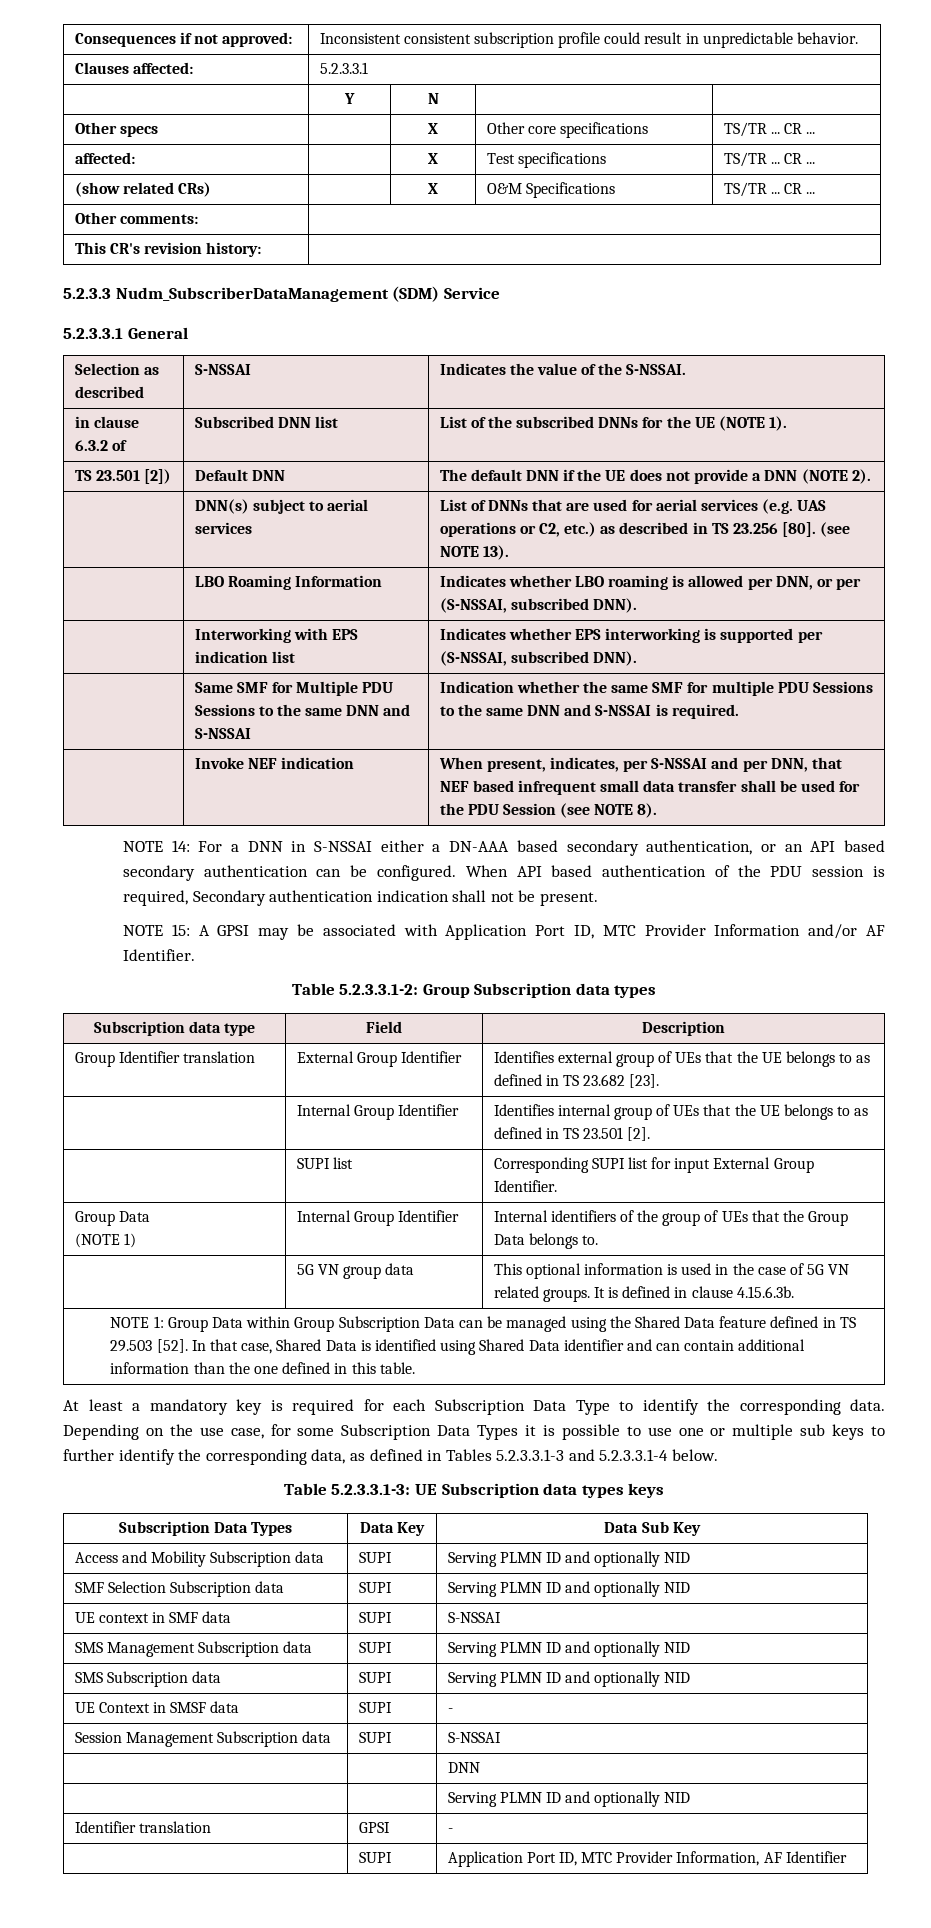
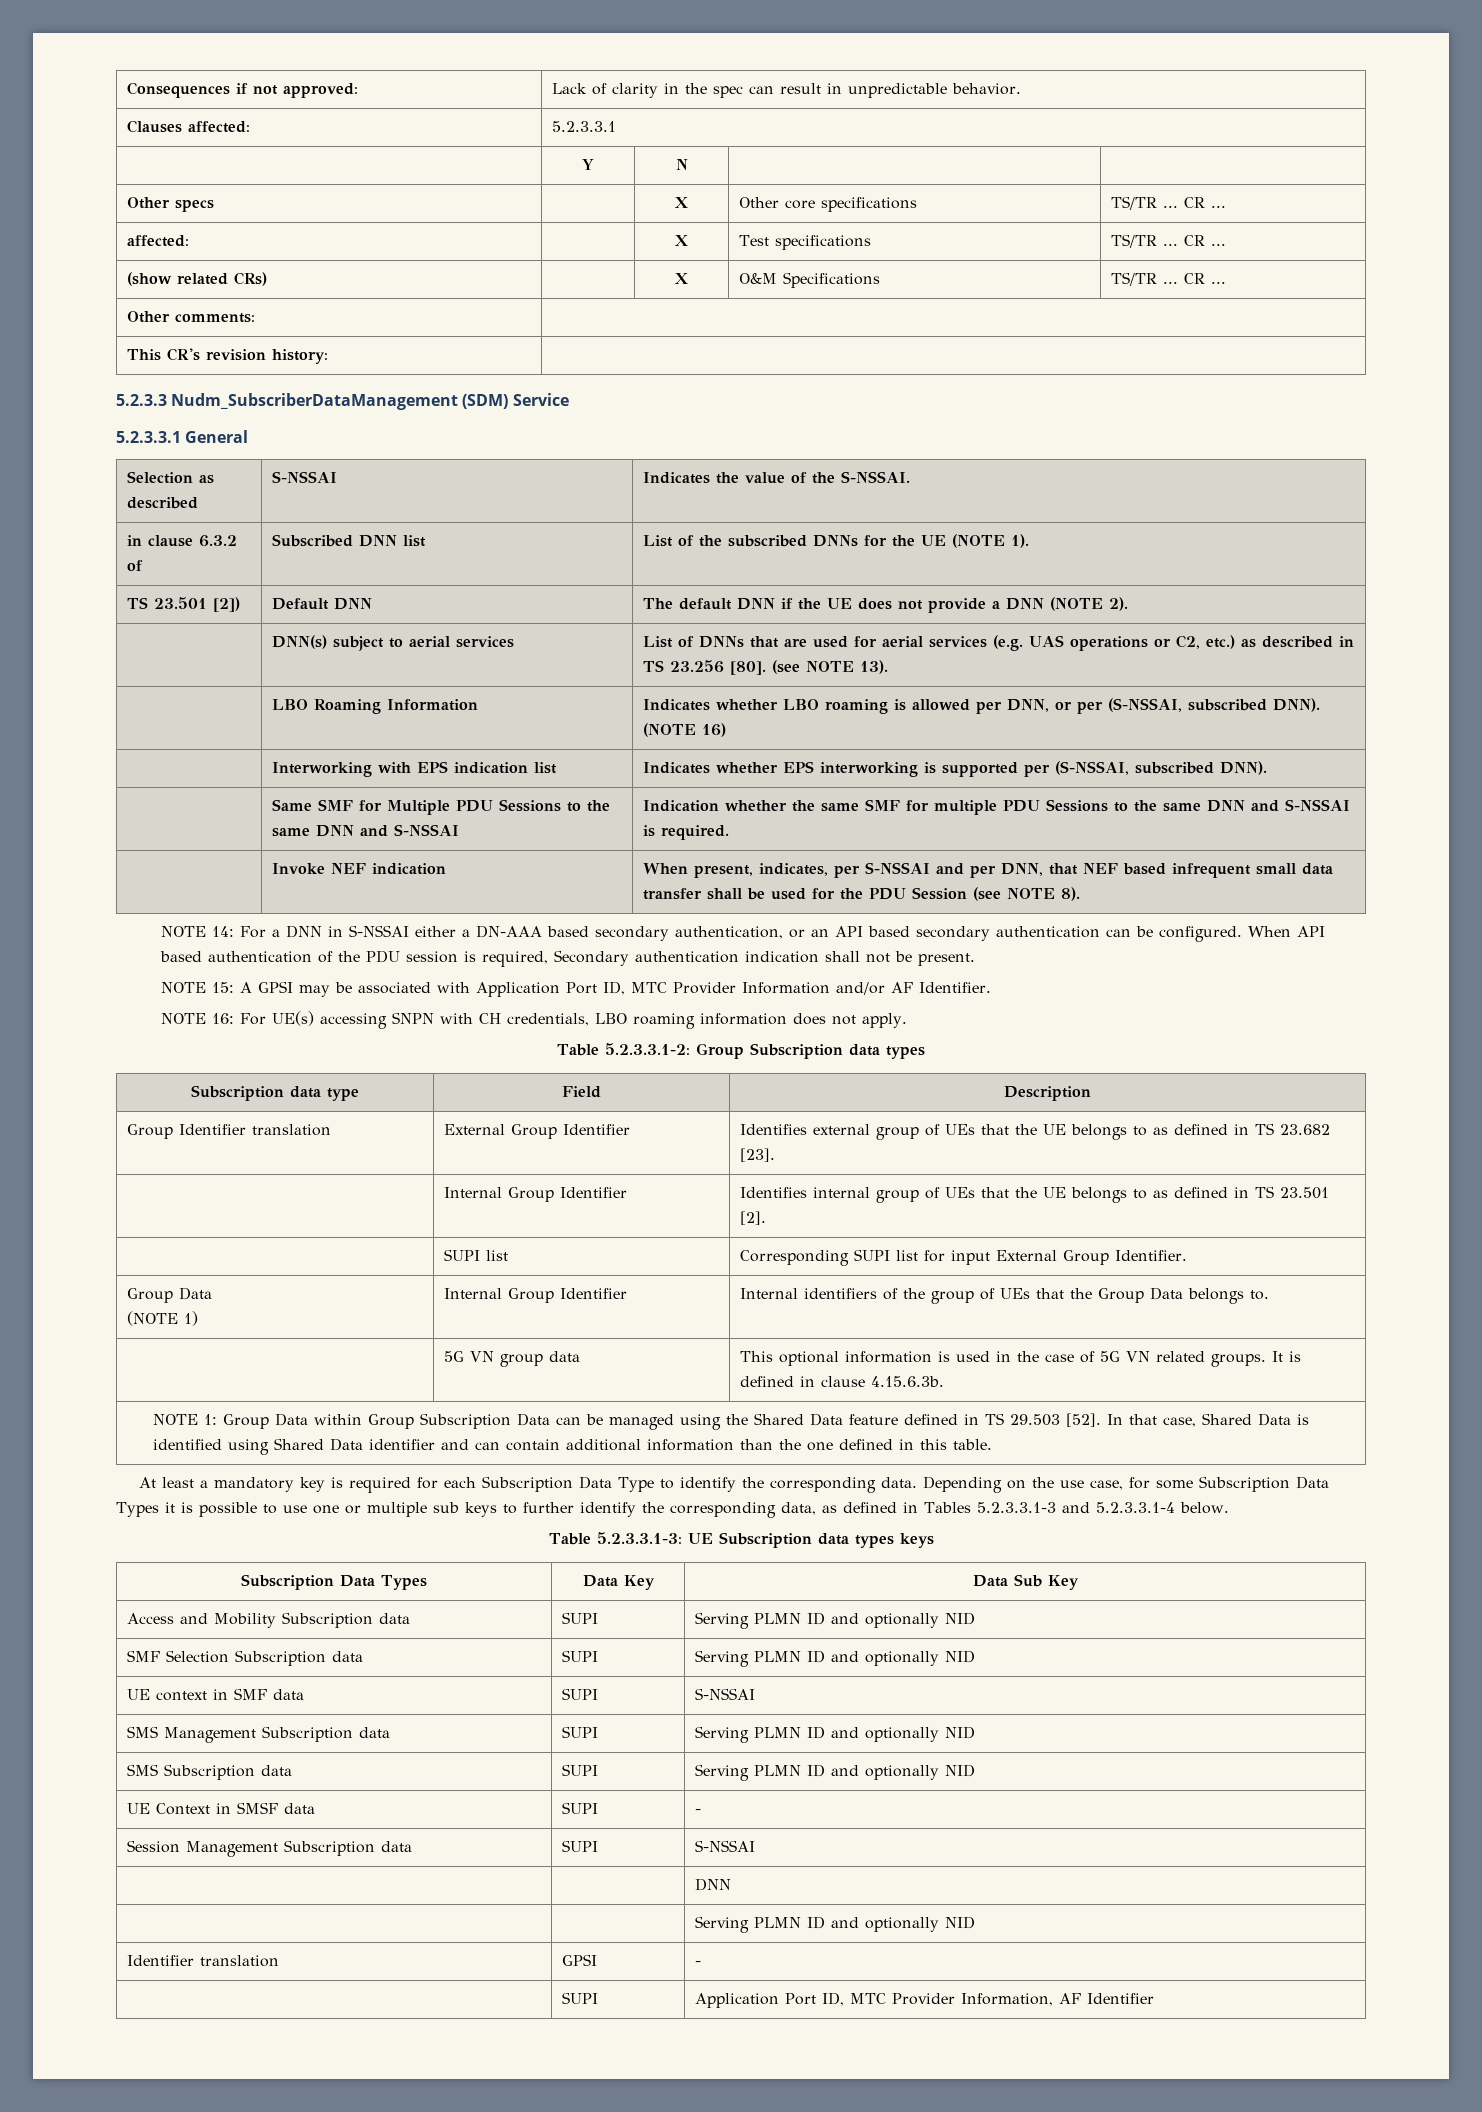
[319,32,641,48] Inconsistent consistent subscription profile could -> [551,83,774,98] Lack of clarity in the spec can
(637, 605) none -> [642,723,726,737] (NOTE 16)
(195, 955) none -> [160,1011,907,1029] // NOTE 16: For UE(s) accessing SNPN with CH credentials, LBO roaming information does not apply.

